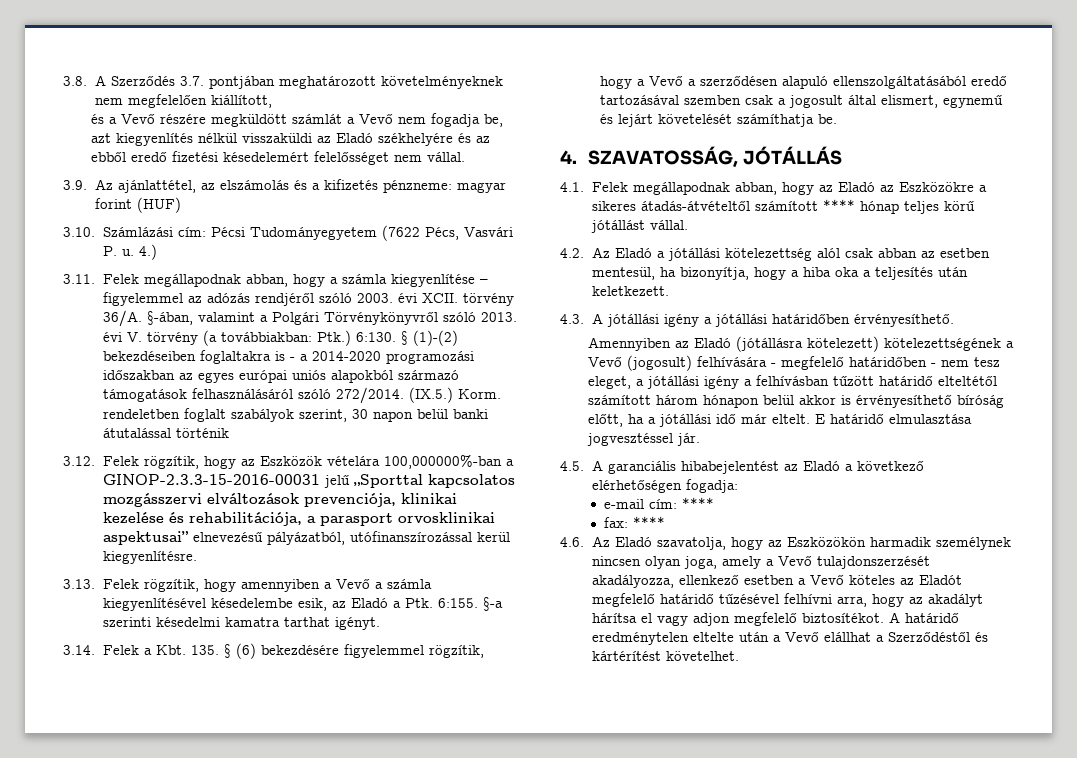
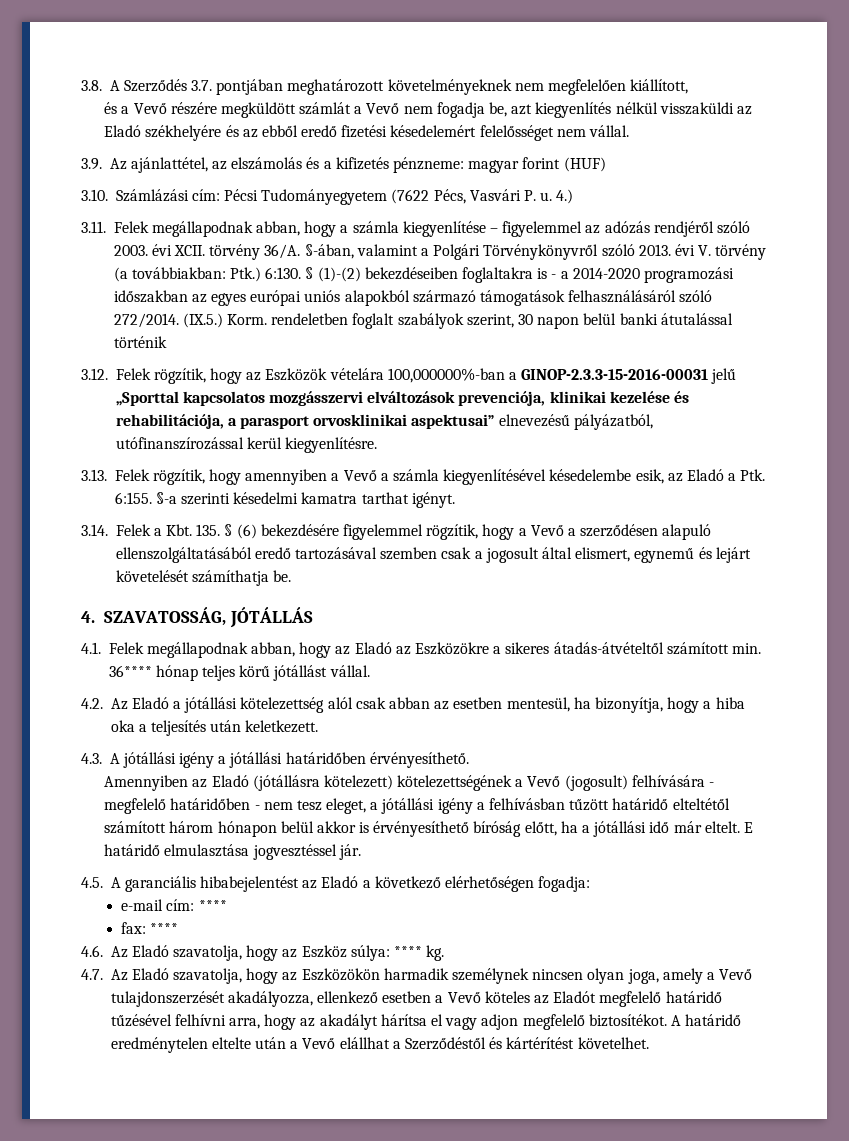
[822,199,855,211] **** -> [731,643,761,654] [108,665,152,677] min. 36****
(782, 543) none -> [301,945,445,961] [81,968,298,984] Eszköz súlya: **** kg. // 4.7. Az Eladó szavatolja, hogy az

